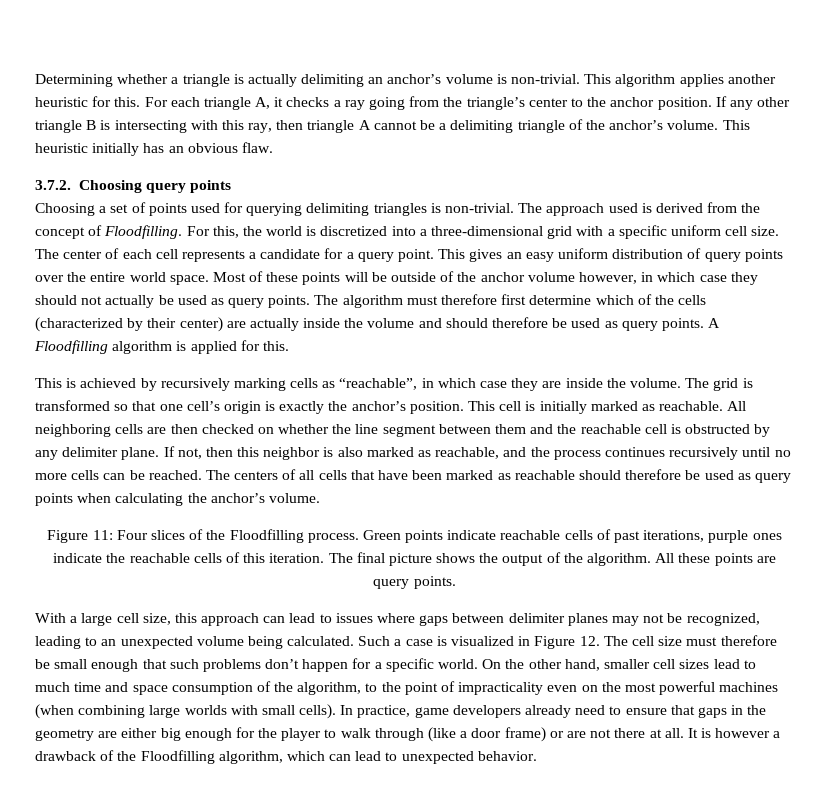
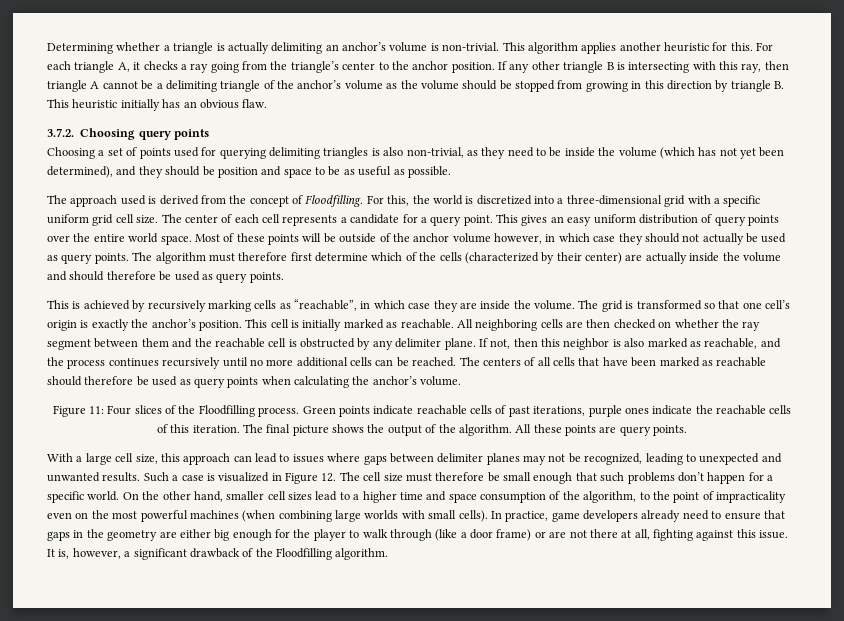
[667,120,719,130] volume. -> [344,80,784,92] volume as the volume should be stopped from growing in this direction by triangle B.
[445,203,515,213] non-trivial. -> [383,147,785,159] [47,166,451,178] also non-trivial, as they need to be inside the volume (which has not yet been determined), and they should be position and space to be as useful as possible. //
(721, 230) none -> [92,214,114,226] grid
[708,318,721,328] [34,340,289,354] A Floodfilling algorithm is applied for this. -> (284, 277) none
[355,424,379,434] line -> [742,321,761,331] ray
(67, 476) none -> [296,357,348,367] additional
[101,636,355,649] an unexpected volume being calculated. -> [699,453,782,465] [47,472,141,482] unexpected and unwanted results.
[35,682,70,692] much -> [353,491,397,503] a higher
[664,728,781,738] [35,750,537,764] all. It is however a drawback of the Floodfilling algorithm, which can lead to unexpected behavior. -> [634,529,789,541] [47,548,389,560] all, fighting against this issue. It is, however, a significant drawback of the Floodfilling algorithm.

